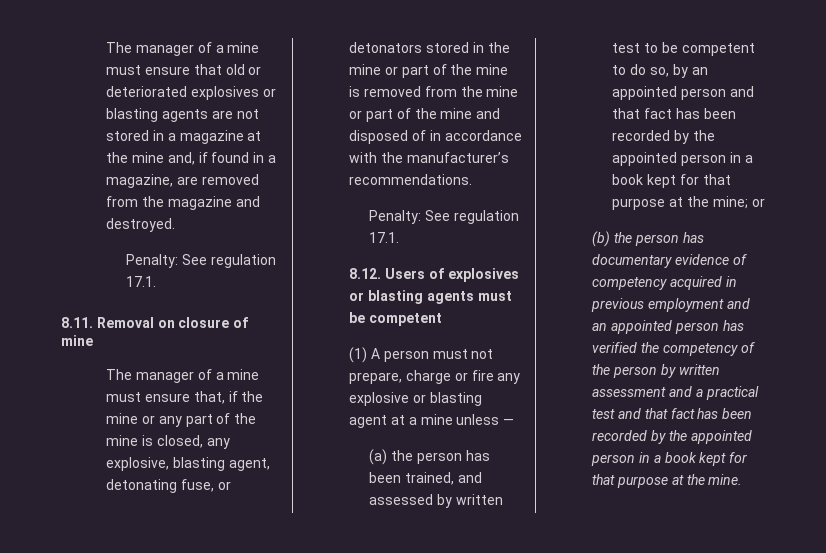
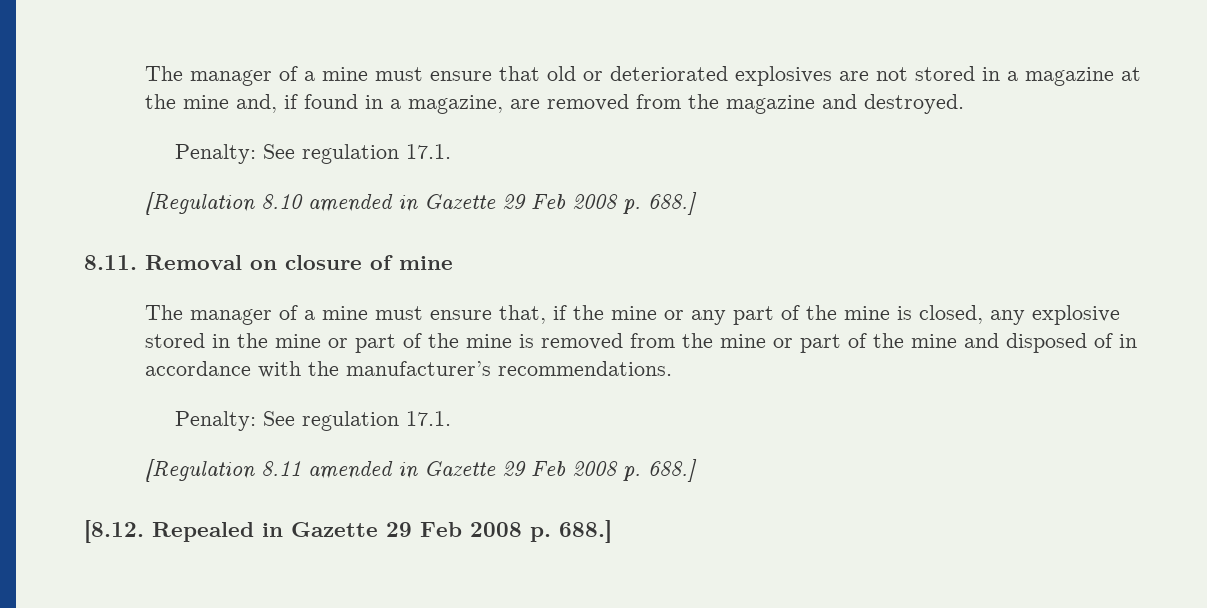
[262,88,276,97] [106,108,208,122] or blasting agents -> (832, 76) none
(157, 281) none -> [144,192,697,215] // [Regulation 8.10 amended in Gazette 29 Feb 2008 p. 688.]
[106,457,270,471] [106,479,231,493] [349,42,423,53] explosive, blasting agent, detonating fuse, or detonators -> [1031,305,1120,325] explosive
[349,268,519,282] [349,290,512,304] [349,312,442,326] [349,347,494,363] [349,370,521,384] [349,392,482,406] [349,414,515,428] [369,449,490,465] [369,472,482,485] [369,494,503,508] [612,42,755,56] [612,64,708,78] [612,86,754,100] [612,108,736,119] [612,130,715,144] [612,152,753,166] [612,174,731,188] [612,196,765,210] [592,231,704,247] [592,254,747,268] [592,276,737,290] [591,298,750,312] [592,320,744,334] [592,342,755,356] [592,364,720,378] [592,386,759,400] [592,408,753,419] [592,430,752,444] [591,452,748,466] [592,474,743,488] 8.12. Users of explosives or blasting agents must be competent // (1) A person must not prepare, charge or fire any explosive or blasting agent at a mine unless — // (a) the person has been trained, and assessed by written test to be competent to do so, by an appointed person and that fact has been recorded by the appointed person in a book kept for that purpose at the mine; or // (b) the person has documentary evidence of competency acquired in previous employment and an appointed person has verified the competency of the person by written assessment and a practical test and that fact has been recorded by the appointed person in a book kept for that purpose at the mine. -> [144,459,697,482] [84,520,612,543] [Regulation 8.11 amended in Gazette 29 Feb 2008 p. 688.] // [8.12. Repealed in Gazette 29 Feb 2008 p. 688.]

